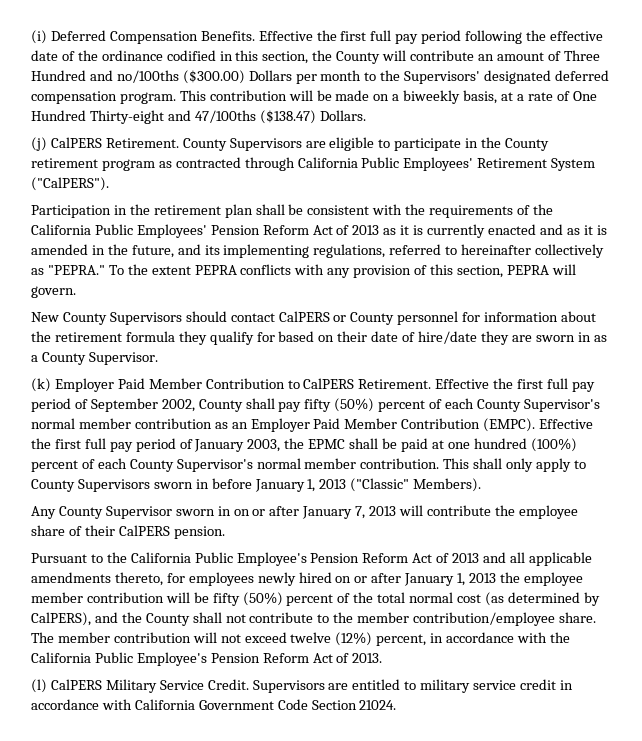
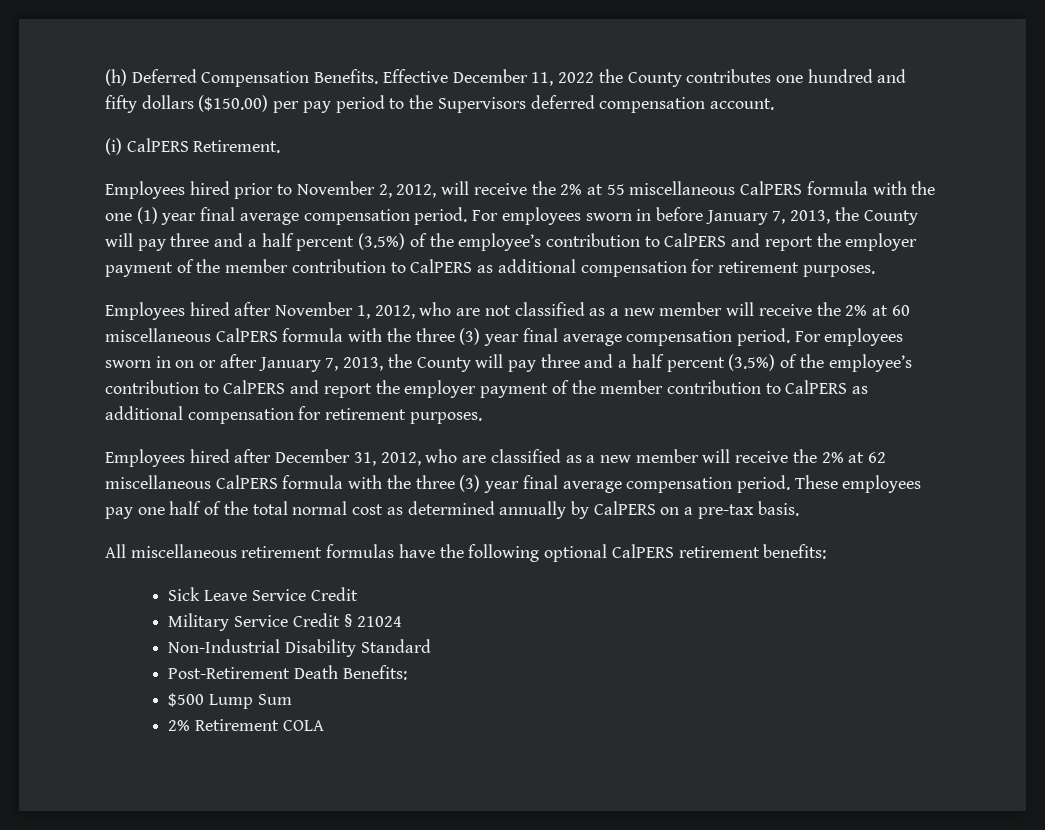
[31,30,47,44] (i) -> [105,69,127,86] (h)
[316,30,603,44] [31,50,600,64] [31,70,610,84] [31,90,597,104] [31,110,366,124] [31,137,550,151] [31,157,596,171] [31,177,109,191] [31,204,553,218] [31,224,607,238] [31,244,605,258] [31,264,576,278] [31,286,76,298] [31,311,597,325] [31,331,607,345] [31,352,158,365] [31,378,595,392] [31,398,600,412] [31,418,594,432] [31,438,577,452] [31,458,586,472] [31,478,482,492] [31,506,172,519] the first full pay period following the effective date of the ordinance codified in this section, the County will contribute an amount of Three Hundred and no/100ths ($300.00) Dollars per month to the Supervisors' designated deferred compensation program. This contribution will be made on a biweekly basis, at a rate of One Hundred Thirty-eight and 47/100ths ($138.47) Dollars. // (j) CalPERS Retirement. County Supervisors are eligible to participate in the County retirement program as contracted through California Public Employees' Retirement System ("CalPERS"). // Participation in the retirement plan shall be consistent with the requirements of the California Public Employees' Pension Reform Act of 2013 as it is currently enacted and as it is amended in the future, and its implementing regulations, referred to hereinafter collectively as "PEPRA." To the extent PEPRA conflicts with any provision of this section, PEPRA will govern. // New County Supervisors should contact CalPERS or County personnel for information about the retirement formula they qualify for based on their date of hire/date they are sworn in as a County Supervisor. // (k) Employer Paid Member Contribution to CalPERS Retirement. Effective the first full pay period of September 2002, County shall pay fifty (50%) percent of each County Supervisor's normal member contribution as an Employer Paid Member Contribution (EMPC). Effective the first full pay period of January 2003, the EPMC shall be paid at one hundred (100%) percent of each County Supervisor's normal member contribution. This shall only apply to County Supervisors sworn in before January 1, 2013 ("Classic" Members). // Any County Supervisor -> [452,69,907,87] [105,95,774,113] [105,138,281,155] [105,181,936,199] [105,207,918,225] [105,233,918,251] [105,259,875,277] [105,302,910,320] [105,328,904,346] December 11, 2022 the County contributes one hundred and fifty dollars ($150.00) per pay period to the Supervisors deferred compensation account. // (i) CalPERS Retirement. // Employees hired prior to November 2, 2012, will receive the 2% at 55 miscellaneous CalPERS formula with the one (1) year final average compensation period. For employees sworn in before January 7, 2013, the County will pay three and a half percent (3.5%) of the employee’s contribution to CalPERS and report the employer payment of the member contribution to CalPERS as additional compensation for retirement purposes. // Employees hired after November 1, 2012, who are not classified as a new member will receive the 2% at 60 miscellaneous CalPERS formula with the three (3) year final average compensation period. For employees
[369,505,578,519] [31,525,225,539] [31,552,592,566] [31,572,583,586] [31,592,334,606] 2013 will contribute the employee share of their CalPERS pension. // Pursuant to the California Public Employee's Pension Reform Act of 2013 and all applicable amendments thereto, for employees newly hired on or after January 1, 2013 the employee member contribution will be fifty (50%) percent -> [343,354,912,372] [105,380,869,398] [105,406,482,424] [105,449,887,467] [105,475,922,493] [105,501,202,519] 2013, the County will pay three and a half percent (3.5%) of the employee’s contribution to CalPERS and report the employer payment of the member contribution to CalPERS as additional compensation for retirement purposes. // Employees hired after December 31, 2012, who are classified as a new member will receive the 2% at 62 miscellaneous CalPERS formula with the three (3) year final average compensation period. These employees pay one half
[484,592,600,606] [31,612,597,626] [31,632,570,646] [31,652,383,666] [31,679,573,693] [31,699,397,710] (as determined by CalPERS), and the County shall not contribute to the member contribution/employee share. The member contribution will not exceed twelve (12%) percent, in accordance with the California Public Employee's Pension Reform Act of 2013. // (l) CalPERS Military Service Credit. Supervisors are entitled to military service credit in accordance with California Government Code Section 21024. -> [386,501,799,519] [105,544,827,562] [168,587,358,601] [168,613,403,631] [168,639,431,657] [168,665,407,680] [168,693,292,709] [168,719,324,731] as determined annually by CalPERS on a pre-tax basis. // All miscellaneous retirement formulas have the following optional CalPERS retirement benefits: // Sick Leave Service Credit // Military Service Credit § 21024 // Non-Industrial Disability Standard // Post-Retirement Death Benefits: // $500 Lump Sum // 2% Retirement COLA

